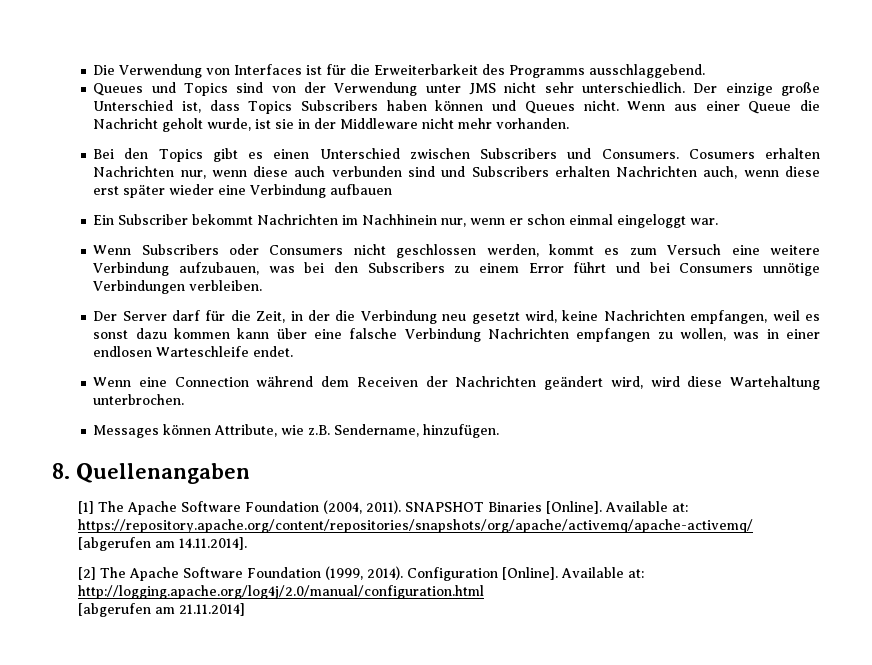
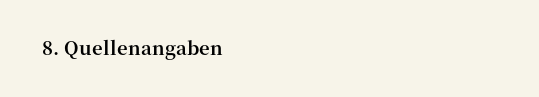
[93,64,706,78] [93,82,820,96] [93,100,820,114] [93,118,570,132] [93,148,820,162] [93,166,821,179] [93,184,393,198] [93,214,719,228] [93,244,821,258] [93,262,820,276] [93,280,263,294] [93,310,820,324] [93,328,820,342] [93,346,294,357] [93,376,820,390] [93,394,185,405] [93,424,500,438] [52,463,250,484] [77,500,688,515] [77,519,753,533] [77,537,247,551] [77,566,644,581] [77,585,484,599] [77,603,245,617] Die Verwendung von Interfaces ist für die Erweiterbarkeit des Programms ausschlaggebend. // Queues und Topics sind von der Verwendung unter JMS nicht sehr unterschiedlich. Der einzige große Unterschied ist, dass Topics Subscribers haben können und Queues nicht. Wenn aus einer Queue die Nachricht geholt wurde, ist sie in der Middleware nicht mehr vorhanden. // Bei den Topics gibt es einen Unterschied zwischen Subscribers und Consumers. Cosumers erhalten Nachrichten nur, wenn diese auch verbunden sind und Subscribers erhalten Nachrichten auch, wenn diese erst später wieder eine Verbindung aufbauen // Ein Subscriber bekommt Nachrichten im Nachhinein nur, wenn er schon einmal eingeloggt war. // Wenn Subscribers oder Consumers nicht geschlossen werden, kommt es zum Versuch eine weitere Verbindung aufzubauen, was bei den Subscribers zu einem Error führt und bei Consumers unnötige Verbindungen verbleiben. // Der Server darf für die Zeit, in der die Verbindung neu gesetzt wird, keine Nachrichten empfangen, weil es sonst dazu kommen kann über eine falsche Verbindung Nachrichten empfangen zu wollen, was in einer endlosen Warteschleife endet. // Wenn eine Connection während dem Receiven der Nachrichten geändert wird, wird diese Wartehaltung unterbrochen. // Messages können Attribute, wie z.B. Sendername, hinzufügen. // 8. Quellenangaben // [1] The Apache Software Foundation (2004, 2011). SNAPSHOT Binaries [Online]. Available at: https://repository.apache.org/content/repositories/snapshots/org/apache/activemq/apache-activemq/ [abgerufen am 14.11.2014]. // [2] The Apache Software Foundation (1999, 2014). Configuration [Online]. Available at: http://logging.apache.org/log4j/2.0/manual/configuration.html // [abgerufen am 21.11.2014] -> [42,39,223,60] 8. Quellenangaben

